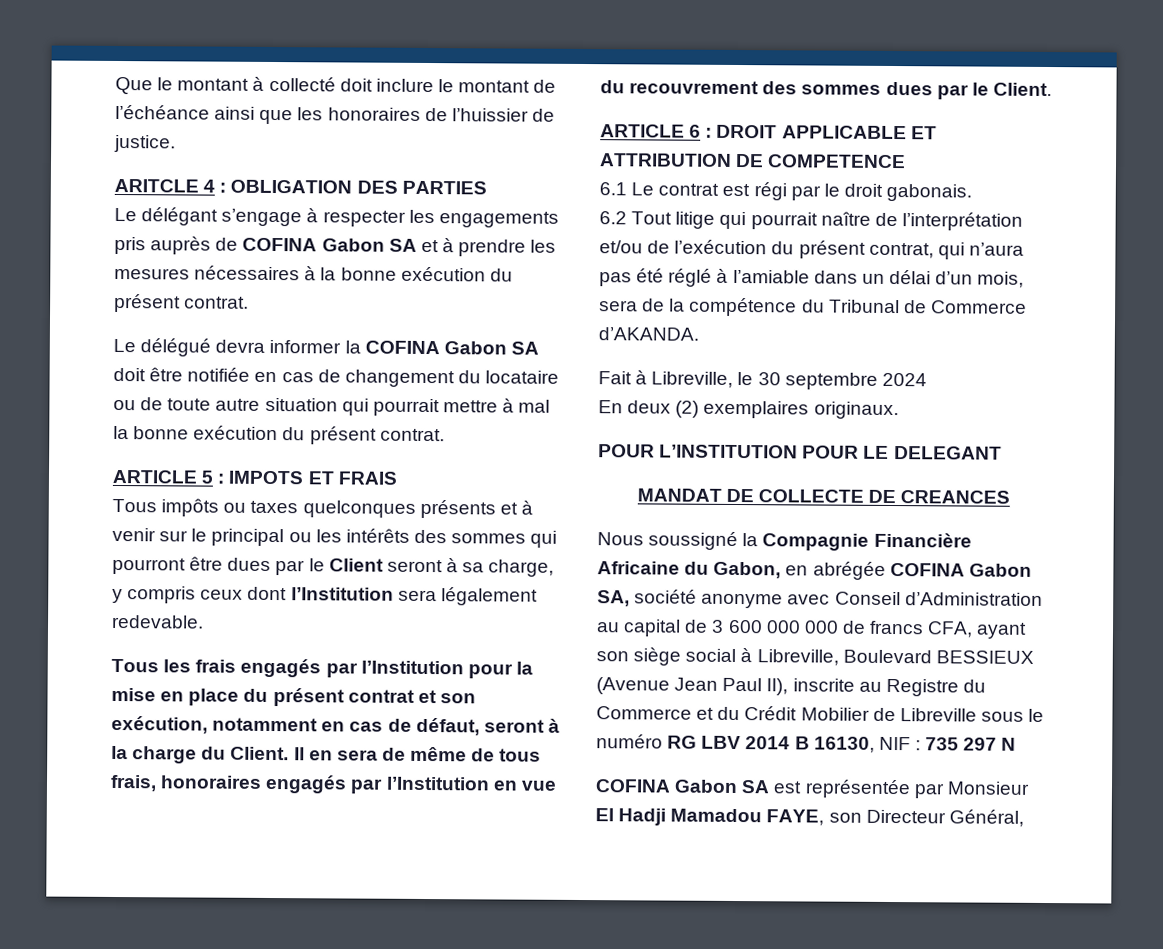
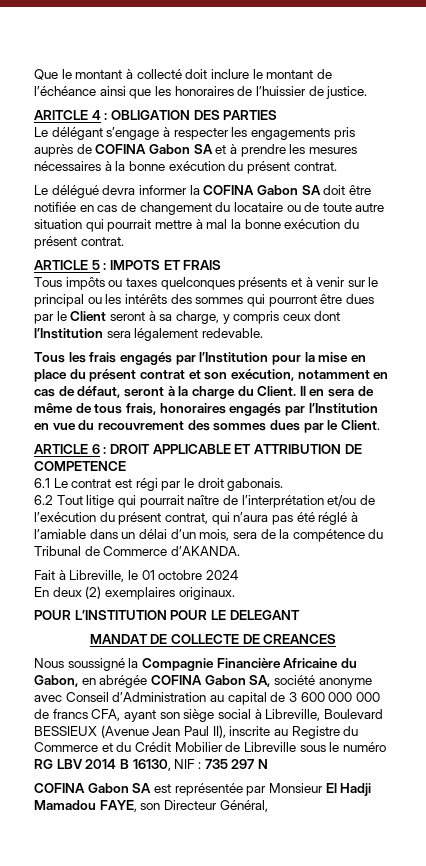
[757,372,878,390] 30 septembre -> [141,570,203,580] 01 octobre

